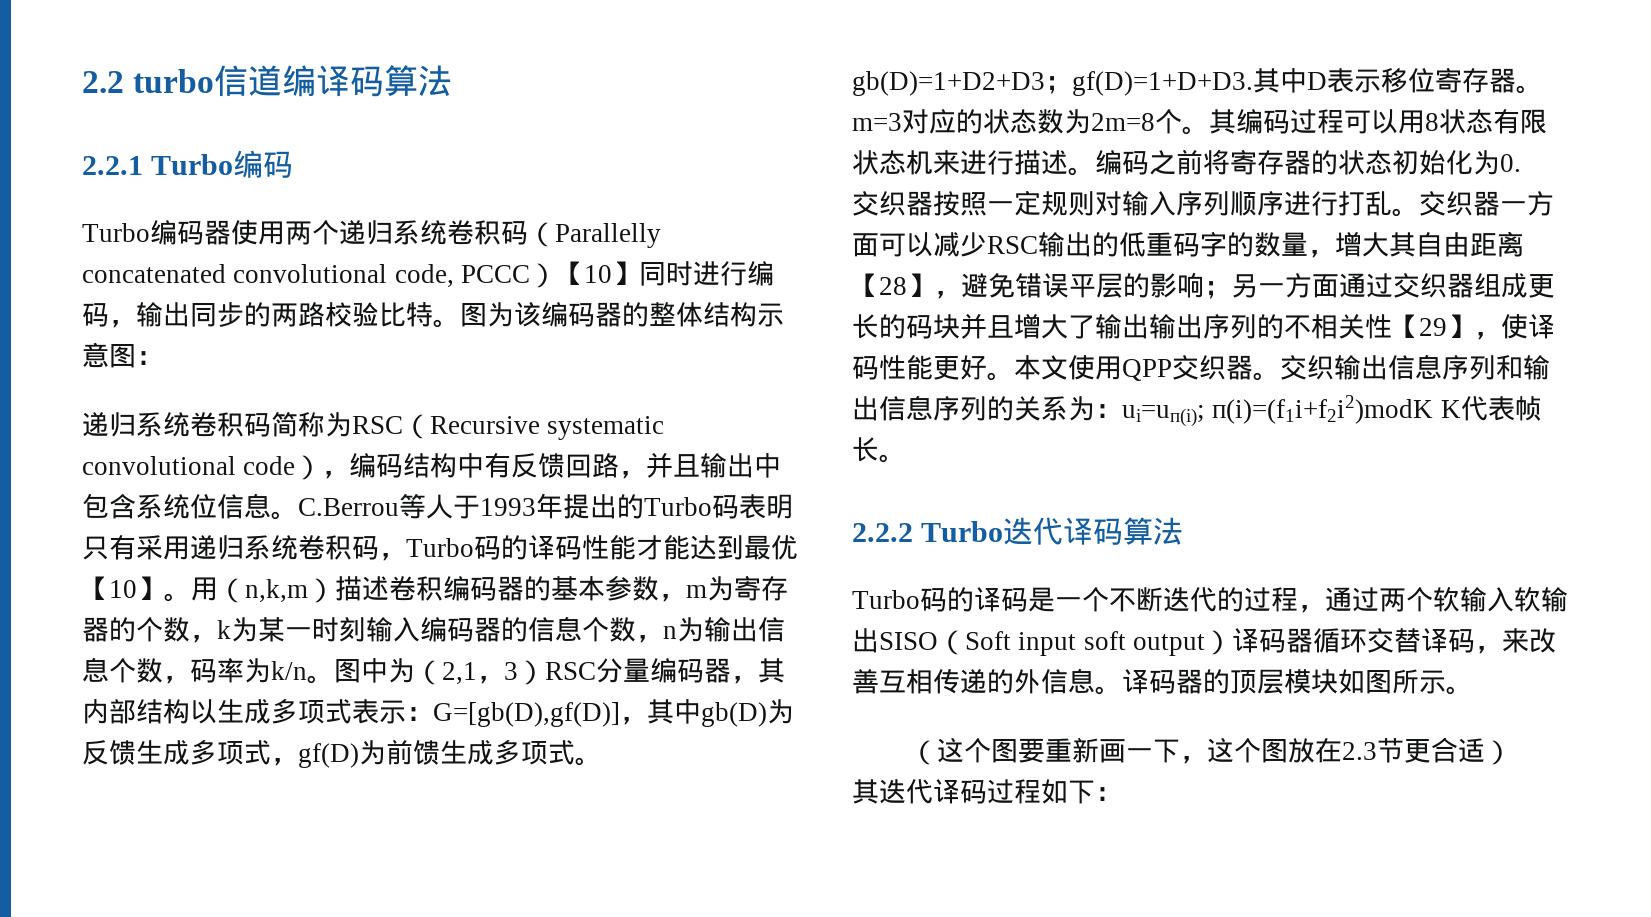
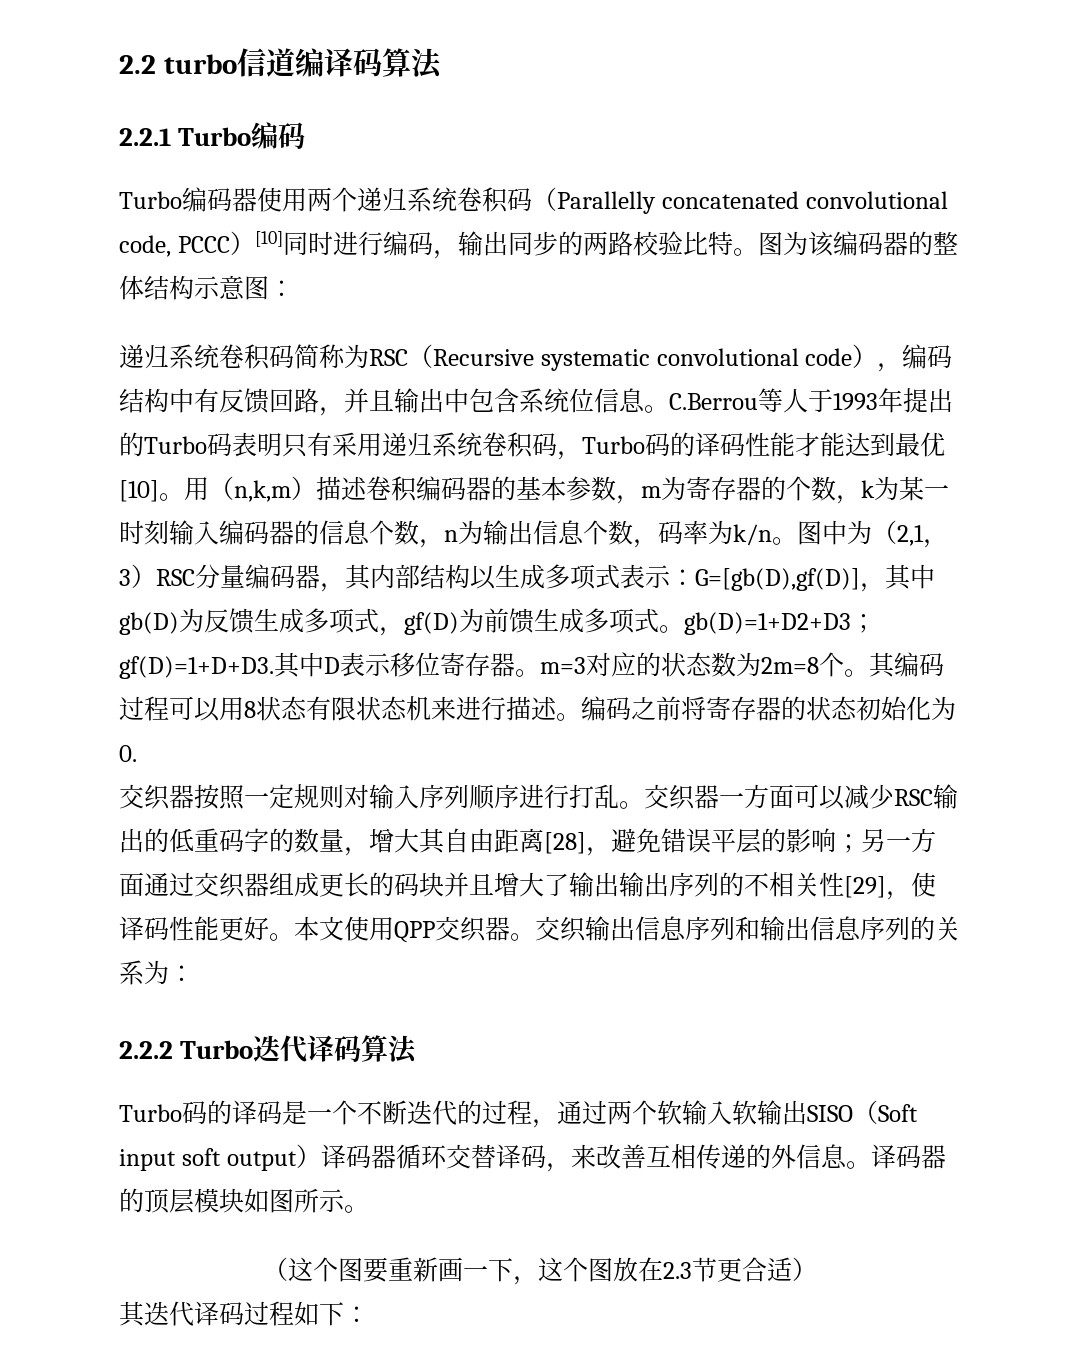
[556,261,639,285] 【10】 -> [254,231,283,247] [10]
[82,576,164,600] 【10】 -> [119,480,159,502] [10]
[852,273,934,297] 【28】 -> [544,832,586,854] [28]
[1392,314,1474,338] 【29】 -> [844,876,886,898] [29]
[1122,395,1542,427] [852,437,906,463] ui=uп(i); п(i)=(f1i+f2i2)modK K代表帧长。 -> (194, 973) none

